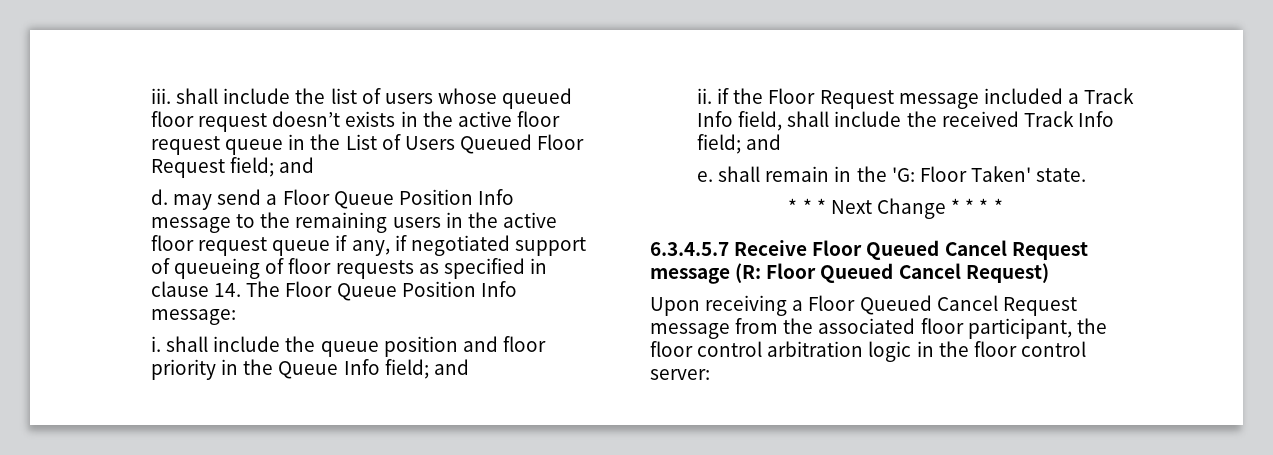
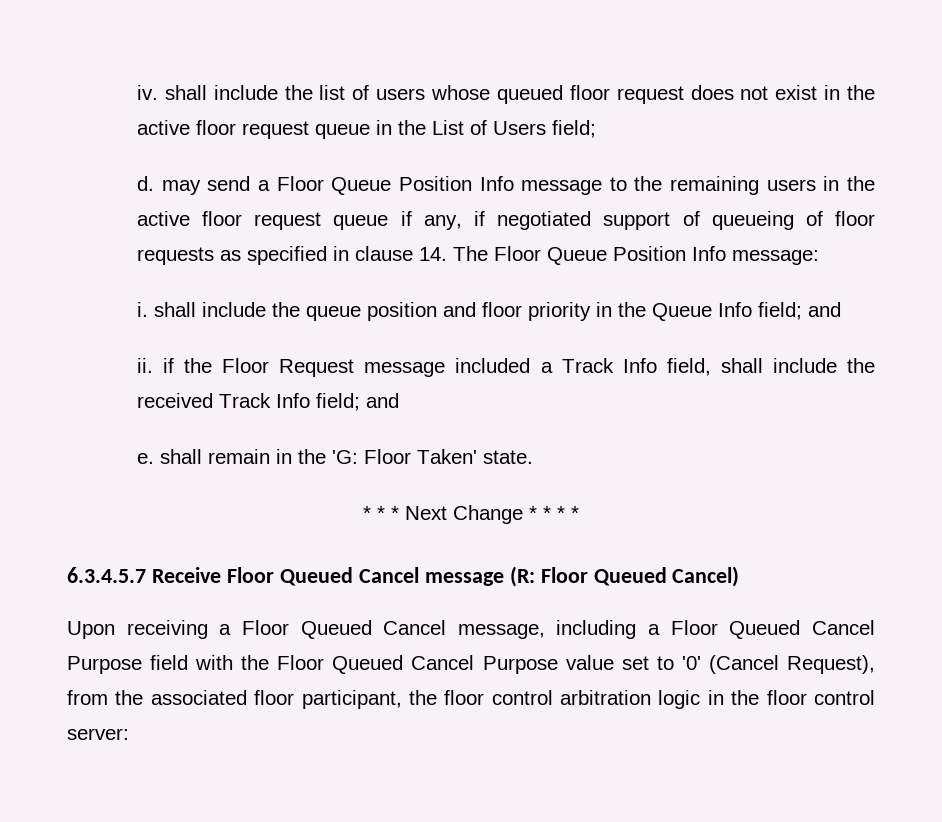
[151,88,172,104] iii. -> [136,85,158,100] iv.
[272,111,396,127] doesn’t exists -> [690,85,818,100] does not exist
[459,134,585,154] [151,157,315,178] Queued Floor Request field; and -> [551,120,596,138] field;
[1011,242,1088,260] Request -> (419, 575) none
[898,263,1049,283] Cancel Request) -> [672,566,740,587] Cancel)
[1002,297,1077,316] [650,323,730,339] Request message -> [457,620,875,639] [67,655,876,674] message, including a Floor Queued Cancel Purpose field with the Floor Queued Cancel Purpose value set to '0' (Cancel Request),

